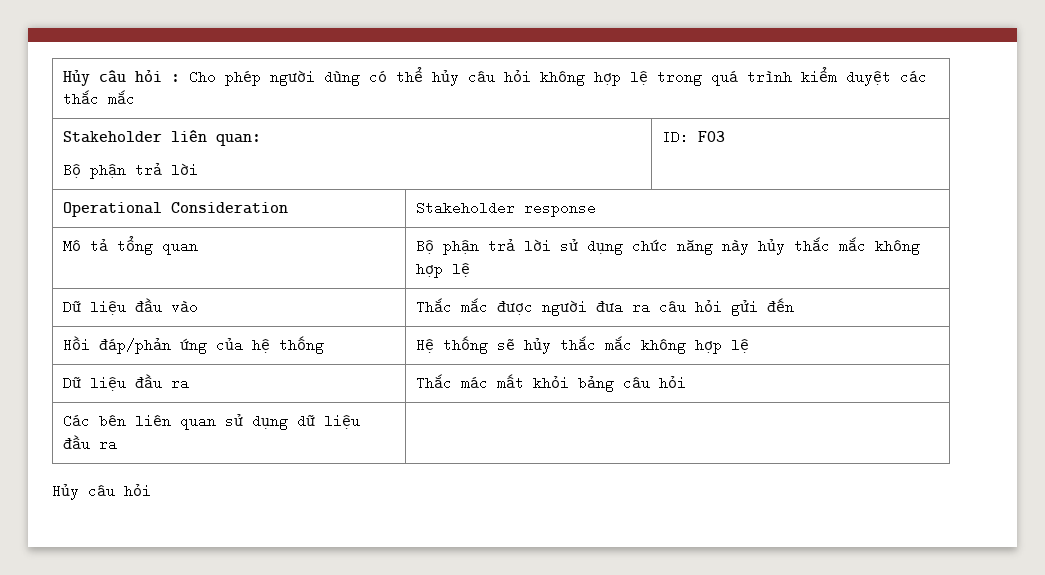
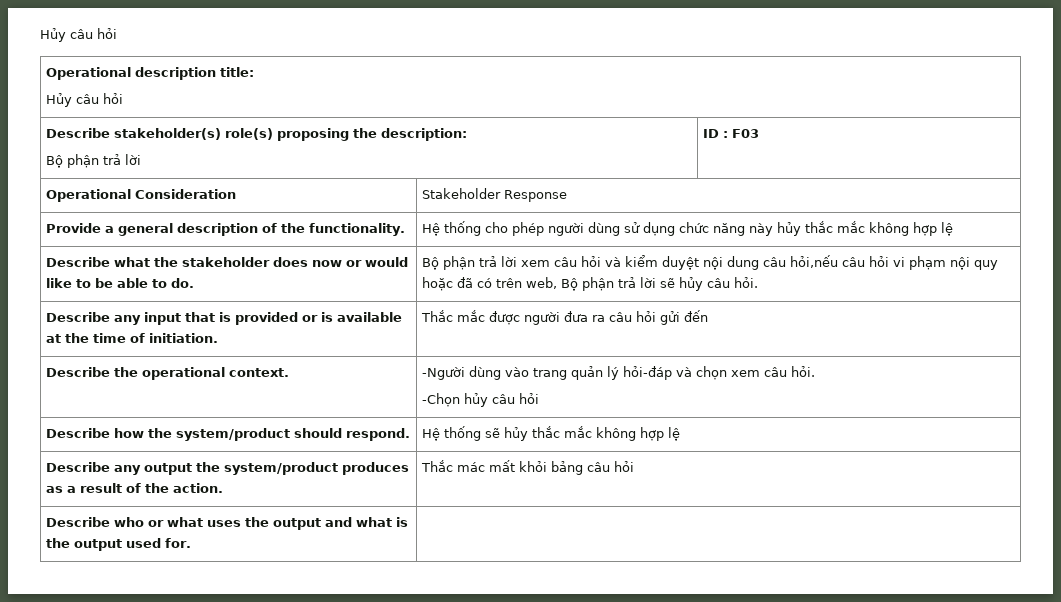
[62,67,927,86] [62,90,135,106] [62,130,261,146] Hủy câu hỏi : Cho phép người dùng có thể hủy câu hỏi không hợp lệ trong quá trình kiểm duyệt các thắc mắc // Stakeholder liên quan: -> [40,28,117,42] [46,67,255,80] [46,93,124,107] [46,128,468,141] Hủy câu hỏi // Operational description title: // Hủy câu hỏi // Describe stakeholder(s) role(s) proposing the description:
[661,130,689,144] ID: -> [703,129,729,138] ID :
[523,201,596,217] [62,236,198,255] [415,239,551,255] response // Mô tả tổng quan | Bộ phận trả lời -> [504,190,568,202] [46,223,406,236] [422,221,621,236] Response // Provide a general description of the functionality. | Hệ thống cho phép người dùng
[62,298,198,315] Dữ liệu đầu vào -> [46,257,409,267] [46,278,195,288] [422,255,999,270] [422,277,759,291] [46,312,403,325] [46,333,219,343] Describe what the stakeholder does now or would like to be able to do. | Bộ phận trả lời xem câu hỏi và kiểm duyệt nội dung câu hỏi,nếu câu hỏi vi phạm nội quy hoặc đã có trên web, Bộ phận trả lời sẽ hủy câu hỏi. // Describe any input that is provided or is available at the time of initiation.
[62,336,324,354] Hồi đáp/phản ứng của hệ thống -> [46,367,290,380] [422,366,816,380] [422,393,540,407] [46,428,411,441] Describe the operational context. | -Người dùng vào trang quản lý hỏi-đáp và chọn xem câu hỏi. // -Chọn hủy câu hỏi // Describe how the system/product should respond.
[62,374,189,391] Dữ liệu đầu ra -> [46,462,410,475] [46,483,224,493] Describe any output the system/product produces as a result of the action.
[62,414,360,430] [62,435,117,451] [52,484,151,500] Các bên liên quan sử dụng dữ liệu đầu ra | // Hủy câu hỏi -> [46,517,409,530] [46,538,192,551] Describe who or what uses the output and what is the output used for. |

